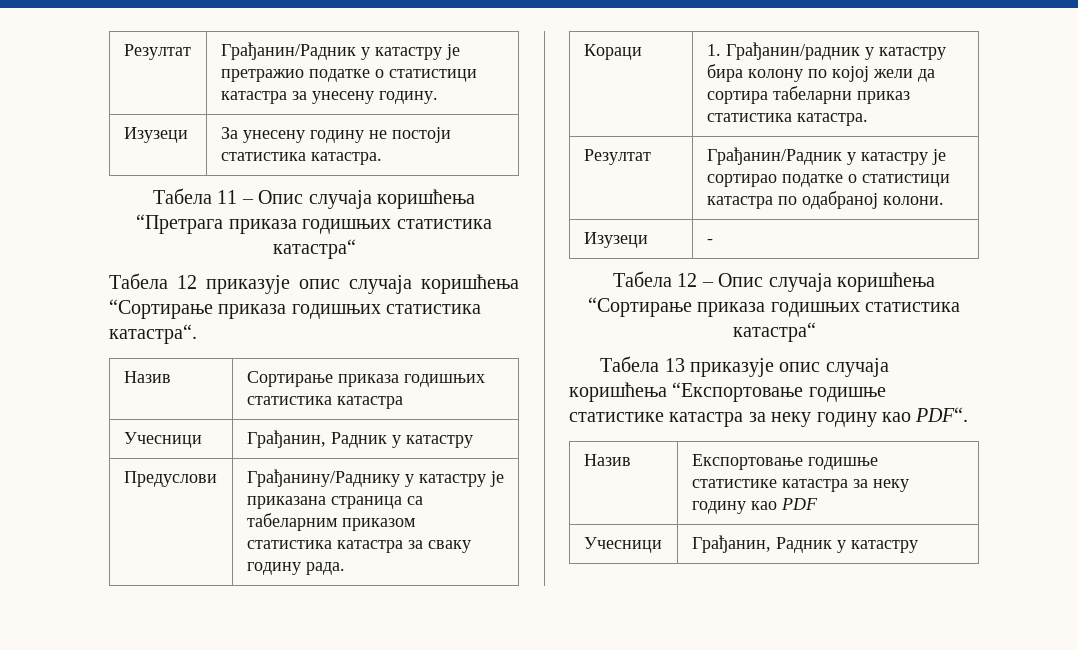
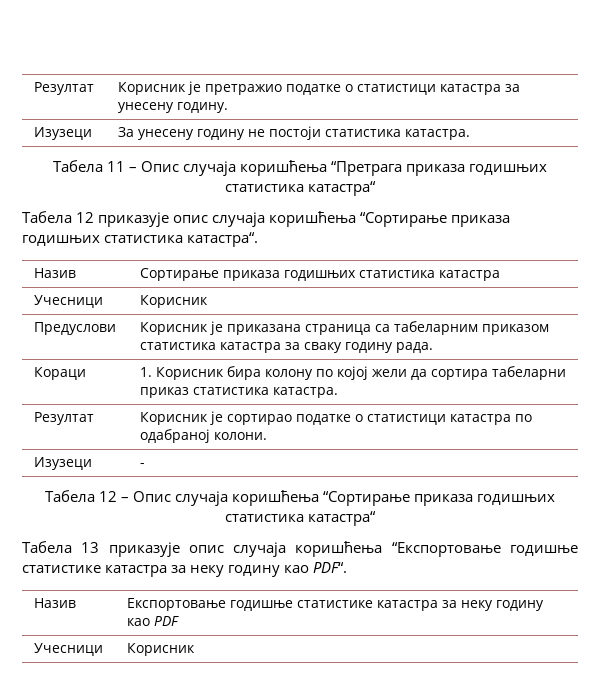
[123,44,191,60] [220,42,442,60] Резултат | Грађанин/Радник у катастру -> [33,82,94,95] [117,82,186,95] Резултат | Корисник
[246,430,473,448] [123,471,217,487] [246,469,486,487] Грађанин, Радник у катастру // Предуслови | Грађанину/Раднику у катастру -> [139,295,208,308] [33,322,116,335] [139,322,208,335] Корисник // Предуслови | Корисник
[725,42,946,60] Грађанин/радник у катастру -> [155,367,224,380] Корисник
[706,147,928,165] Грађанин/Радник у катастру -> [139,412,208,425] Корисник
[691,535,918,553] Грађанин, Радник у катастру -> [126,643,195,656] Корисник

